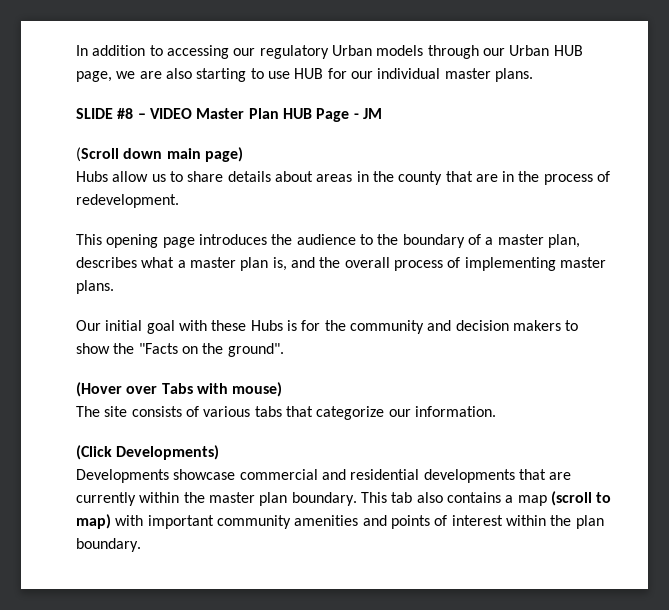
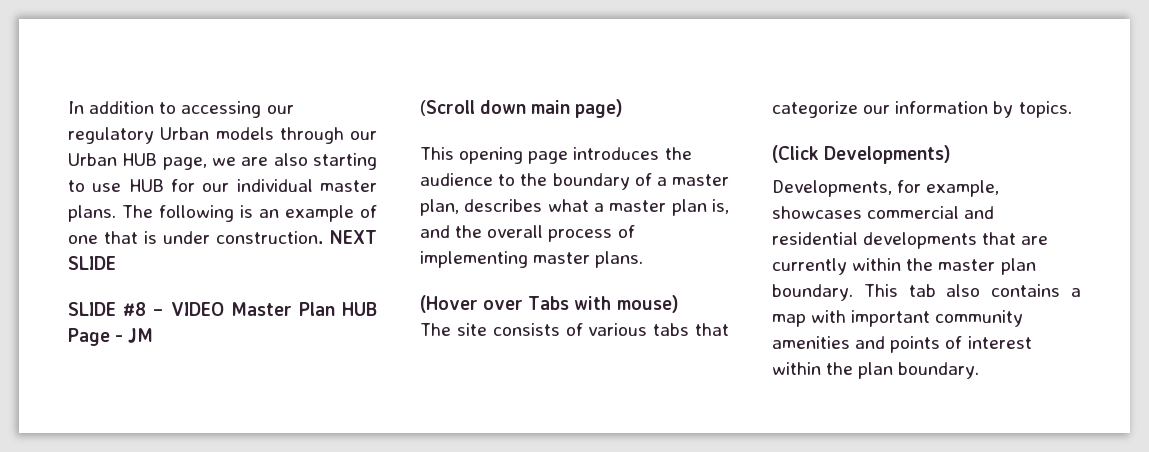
(533, 75) none -> [122,205,377,222] [68,230,377,244] [68,256,116,270] The following is an example of one that is under construction. NEXT SLIDE
[76,171,611,185] [76,194,179,208] // Hubs allow us to share details about areas in the county that are in the process of redevelopment. -> (624, 108) none
[76,320,579,334] [76,343,284,357] // Our initial goal with these Hubs is for the community and decision makers to show the "Facts on the ground". -> (644, 259) none
[414,406,496,417] information. -> [895,101,1072,118] information by topics.
[76,469,236,483] Developments showcase -> [772,180,1000,197] [772,206,862,219] Developments, for example, showcases
[550,491,612,506] [76,514,111,529] (scroll to map) -> (806, 320) none

